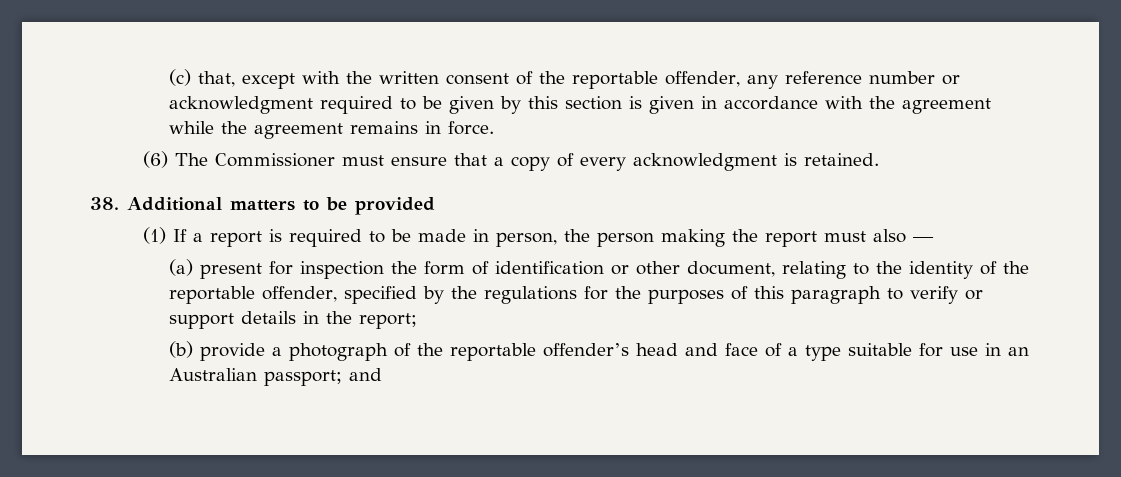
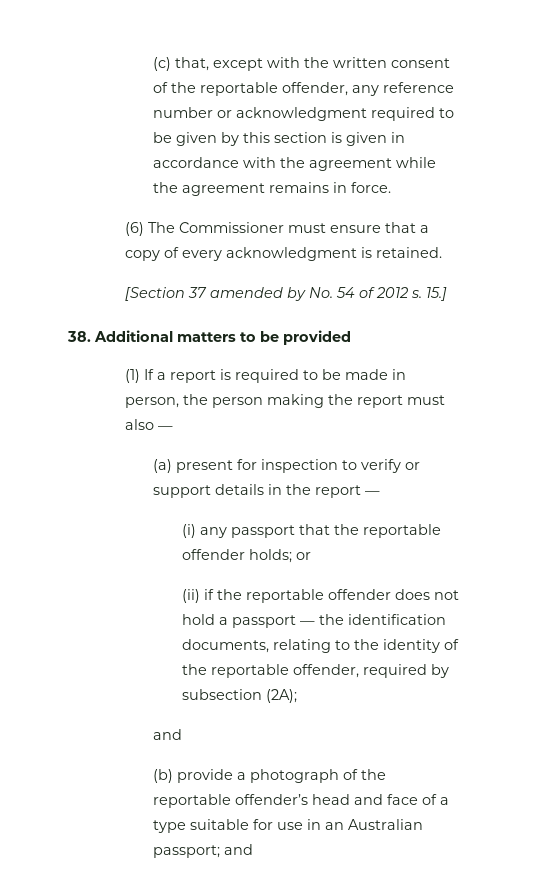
(879, 159) none -> [124,287,447,301] // [Section 37 amended by No. 54 of 2012 s. 15.]
[391,261,776,277] the form of identification or other document, -> [342,459,421,473] [153,484,381,498] [181,524,441,538] [181,549,311,563] [181,589,459,603] [181,614,446,628] [181,639,269,653] to verify or support details in the report — // (i) any passport that the reportable offender holds; or // (ii) if the reportable offender does not hold a passport — the identification documents,
[343,286,983,304] [169,311,418,329] specified by the regulations for the purposes of this paragraph to verify or support details in the report; -> [362,664,449,678] [181,689,297,703] [153,729,183,740] required by subsection (2A); // and

